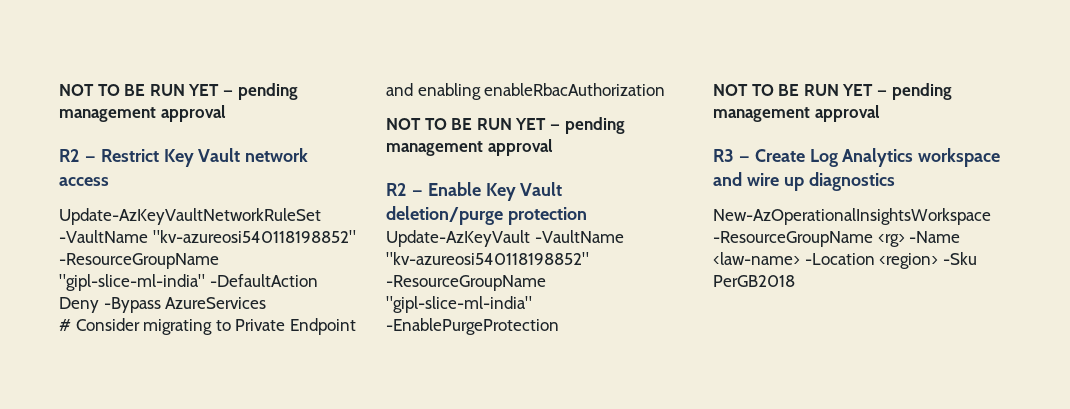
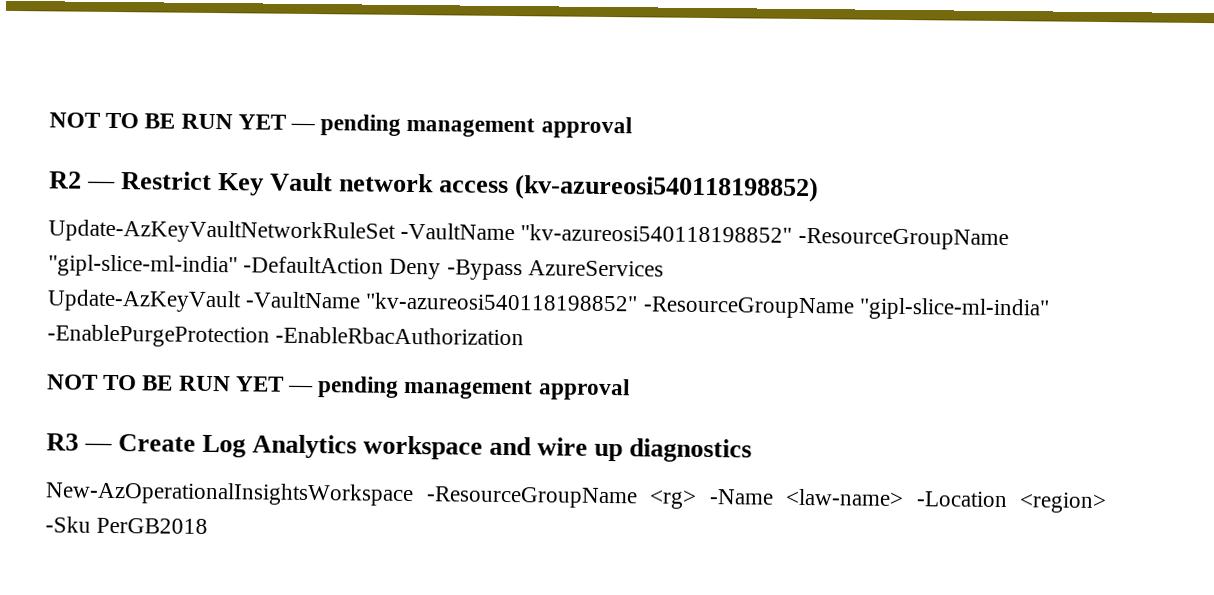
(109, 181) none -> [514,174,820,203] (kv-azureosi540118198852)
[59,318,356,335] [386,83,666,100] [386,117,625,134] [386,139,553,156] [386,182,563,201] [386,206,587,225] // # Consider migrating to Private Endpoint and enabling enableRbacAuthorization // NOT TO BE RUN YET — pending management approval // R2 — Enable Key Vault deletion/purge protection -> (664, 268) none
(559, 326) none -> [275,326,525,346] -EnableRbacAuthorization

